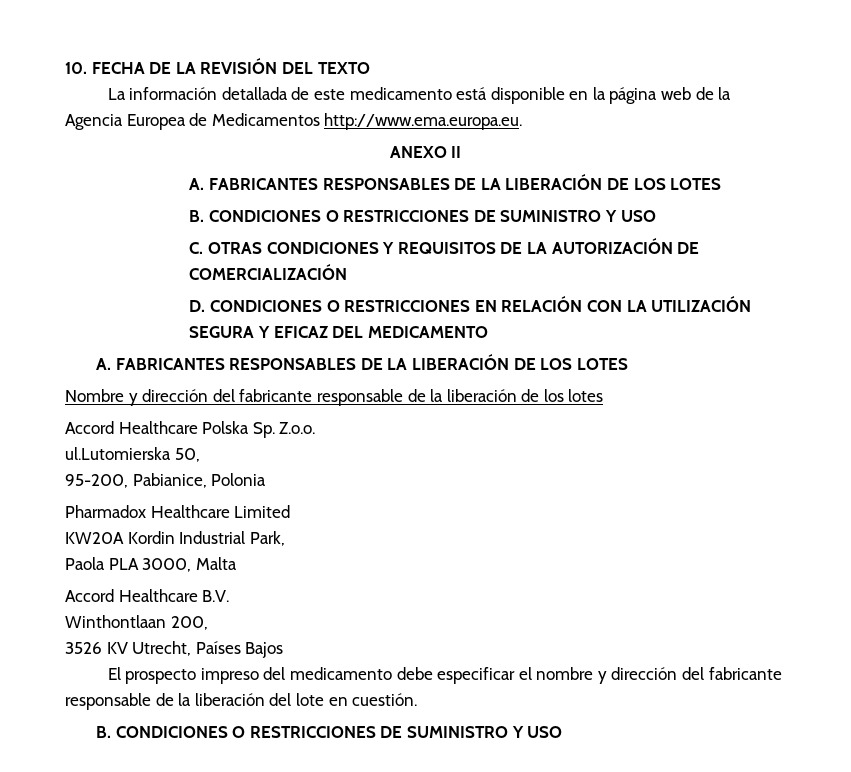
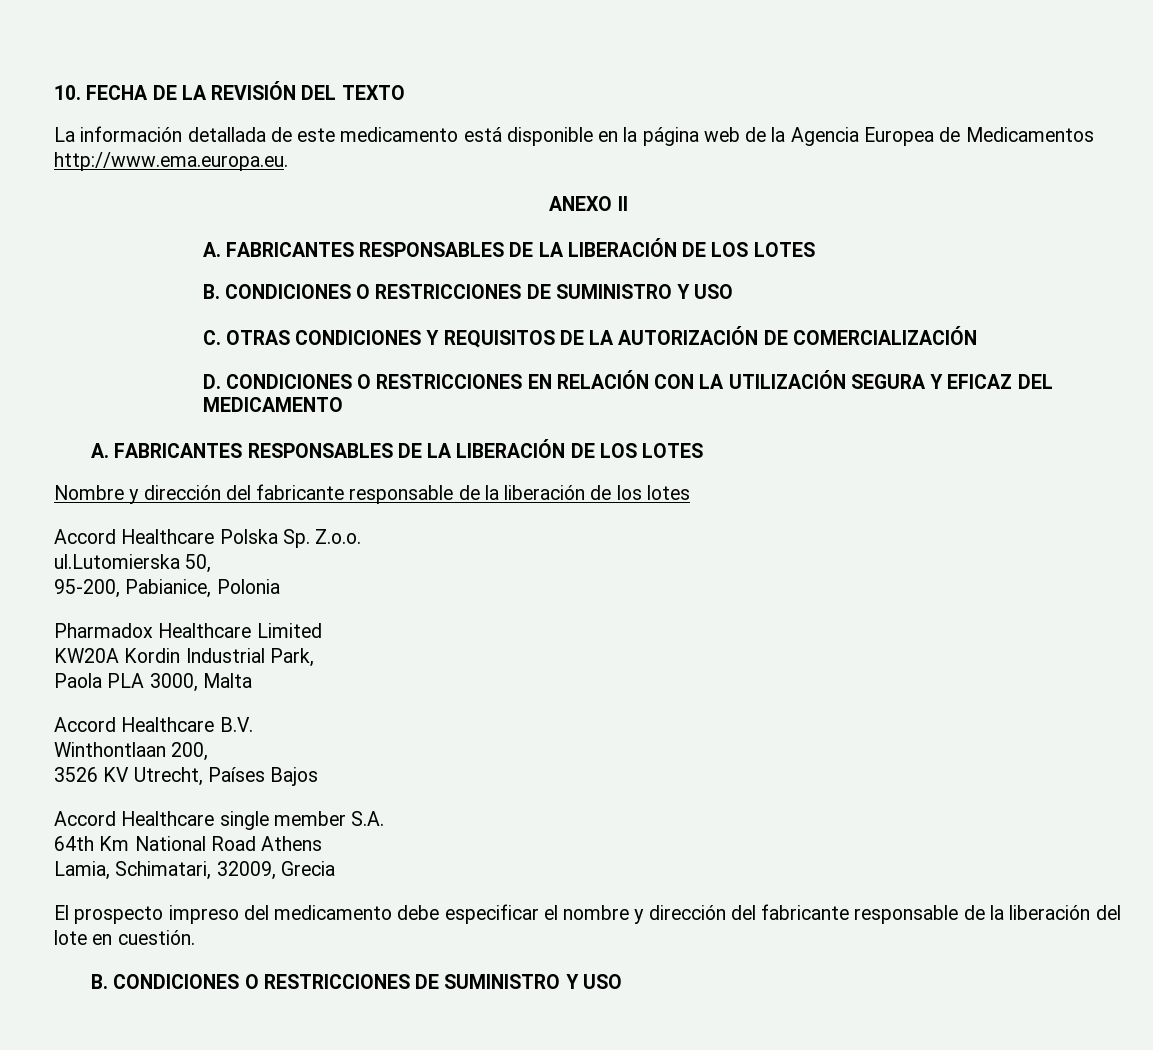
(284, 650) none -> [54,811,385,830] [54,836,323,851] [54,861,335,880] // Accord Healthcare single member S.A. // 64th Km National Road Athens // Lamia, Schimatari, 32009, Grecia

